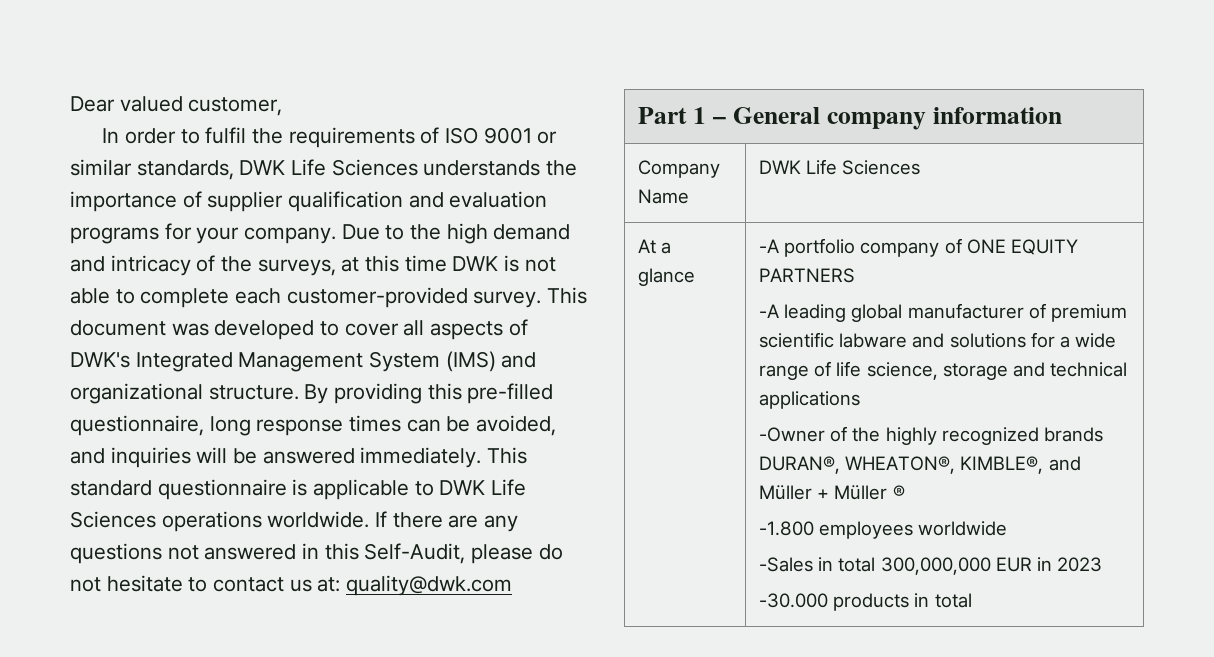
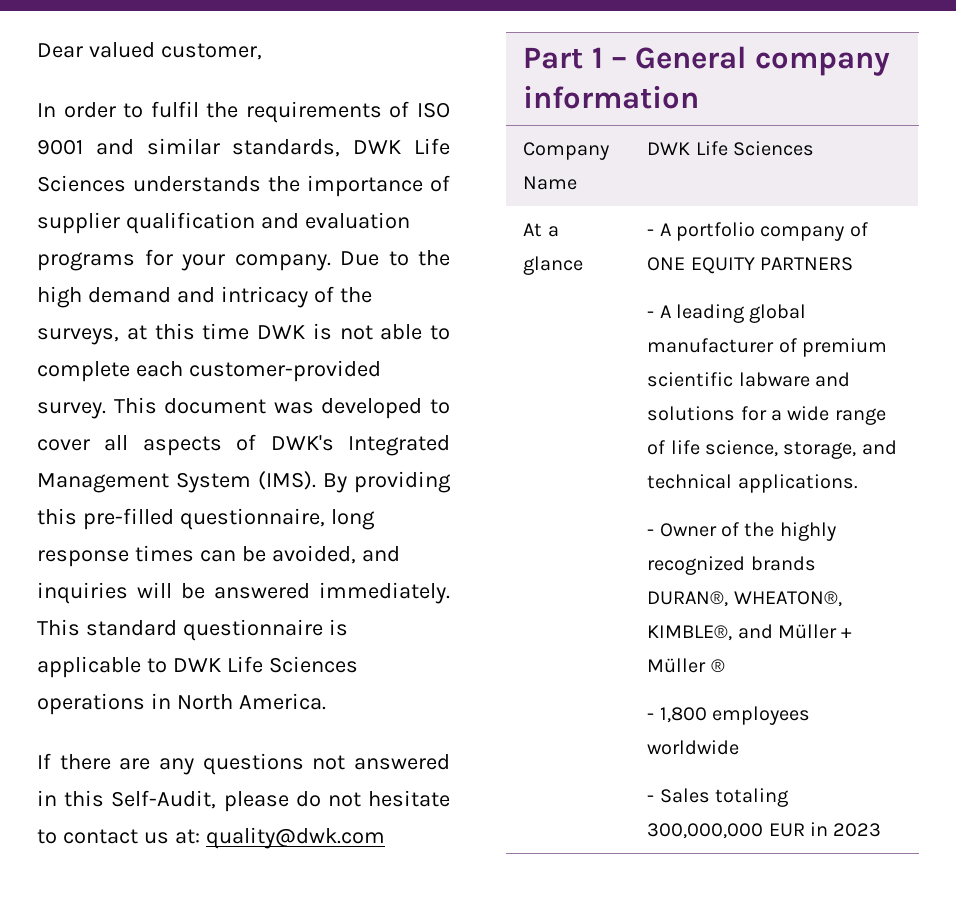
[537,131,558,144] or -> [95,139,134,155] and
[445,351,537,372] [70,383,299,404] (IMS) and organizational structure. -> [258,471,316,490] (IMS).
[267,511,370,528] worldwide. -> [150,693,326,710] in North America. //
[759,239,780,253] -A -> [647,223,671,236] - A
[759,304,780,318] -A -> [647,305,671,318] - A
[942,363,1008,380] storage -> [783,441,857,459] storage,
[759,391,861,409] [759,427,826,442] applications // -Owner -> [737,474,858,493] [647,523,717,537] applications. // - Owner
[759,521,815,536] -1.800 -> [647,707,707,723] - 1,800
[759,557,876,572] -Sales in total -> [647,788,789,807] - Sales totaling
[759,593,972,611] // -30.000 products in total -> (882, 830) none

